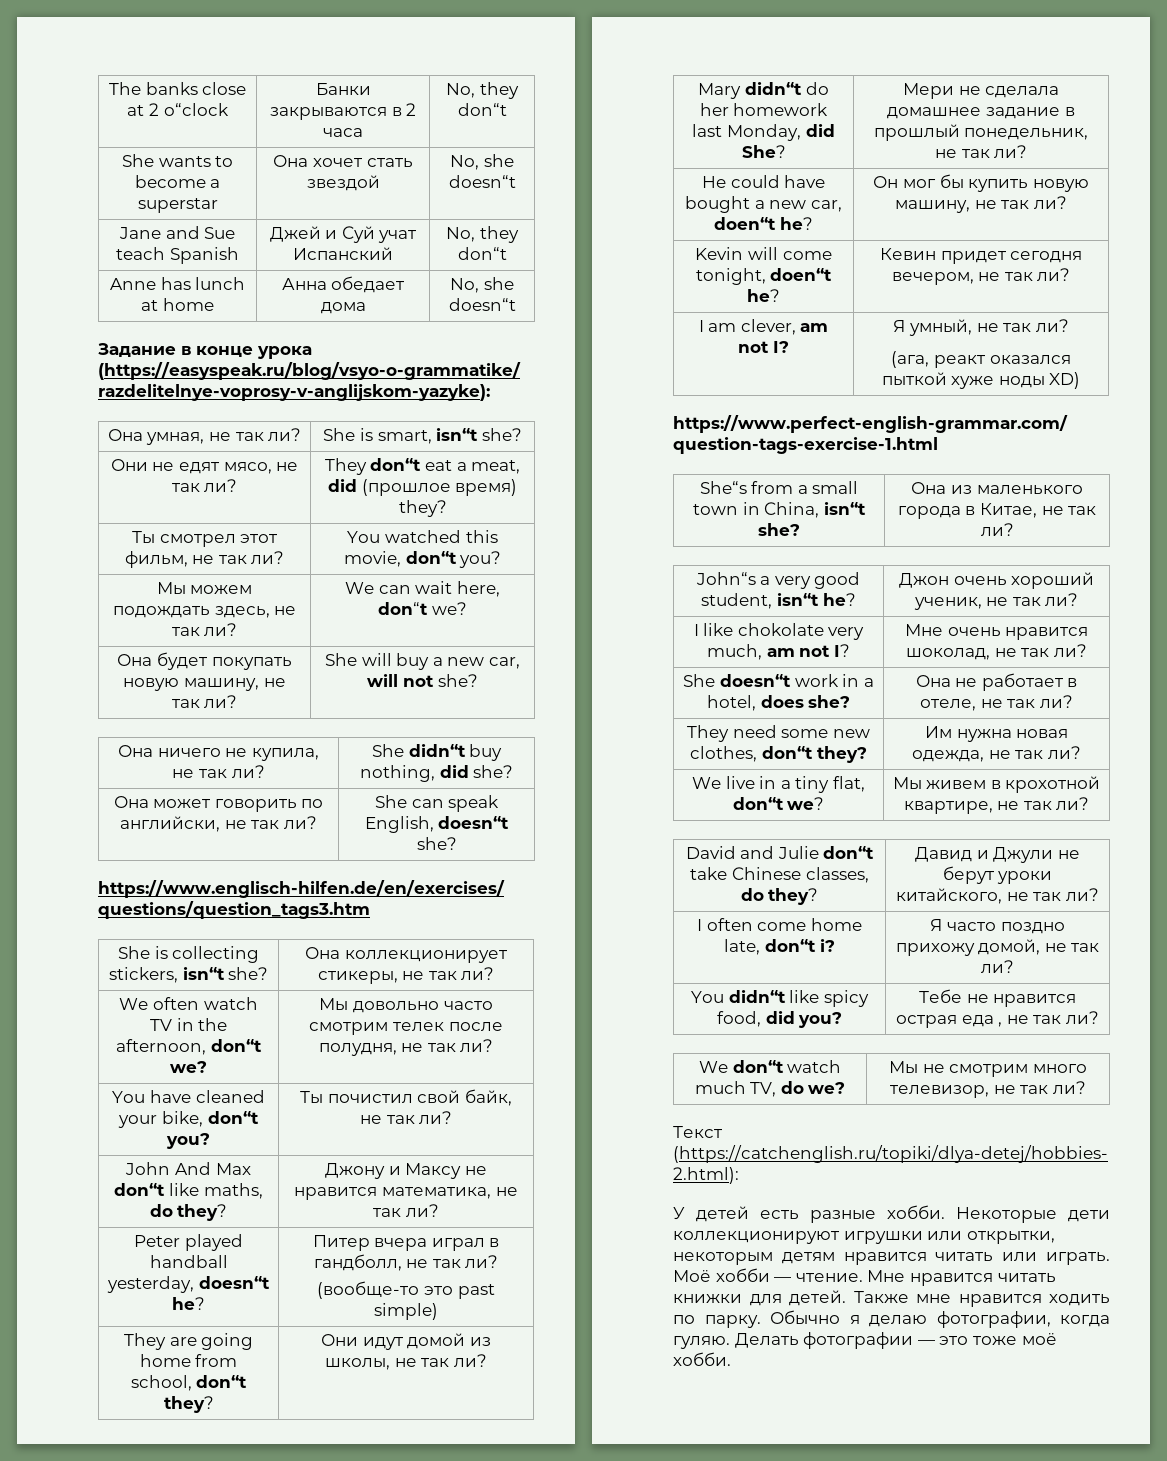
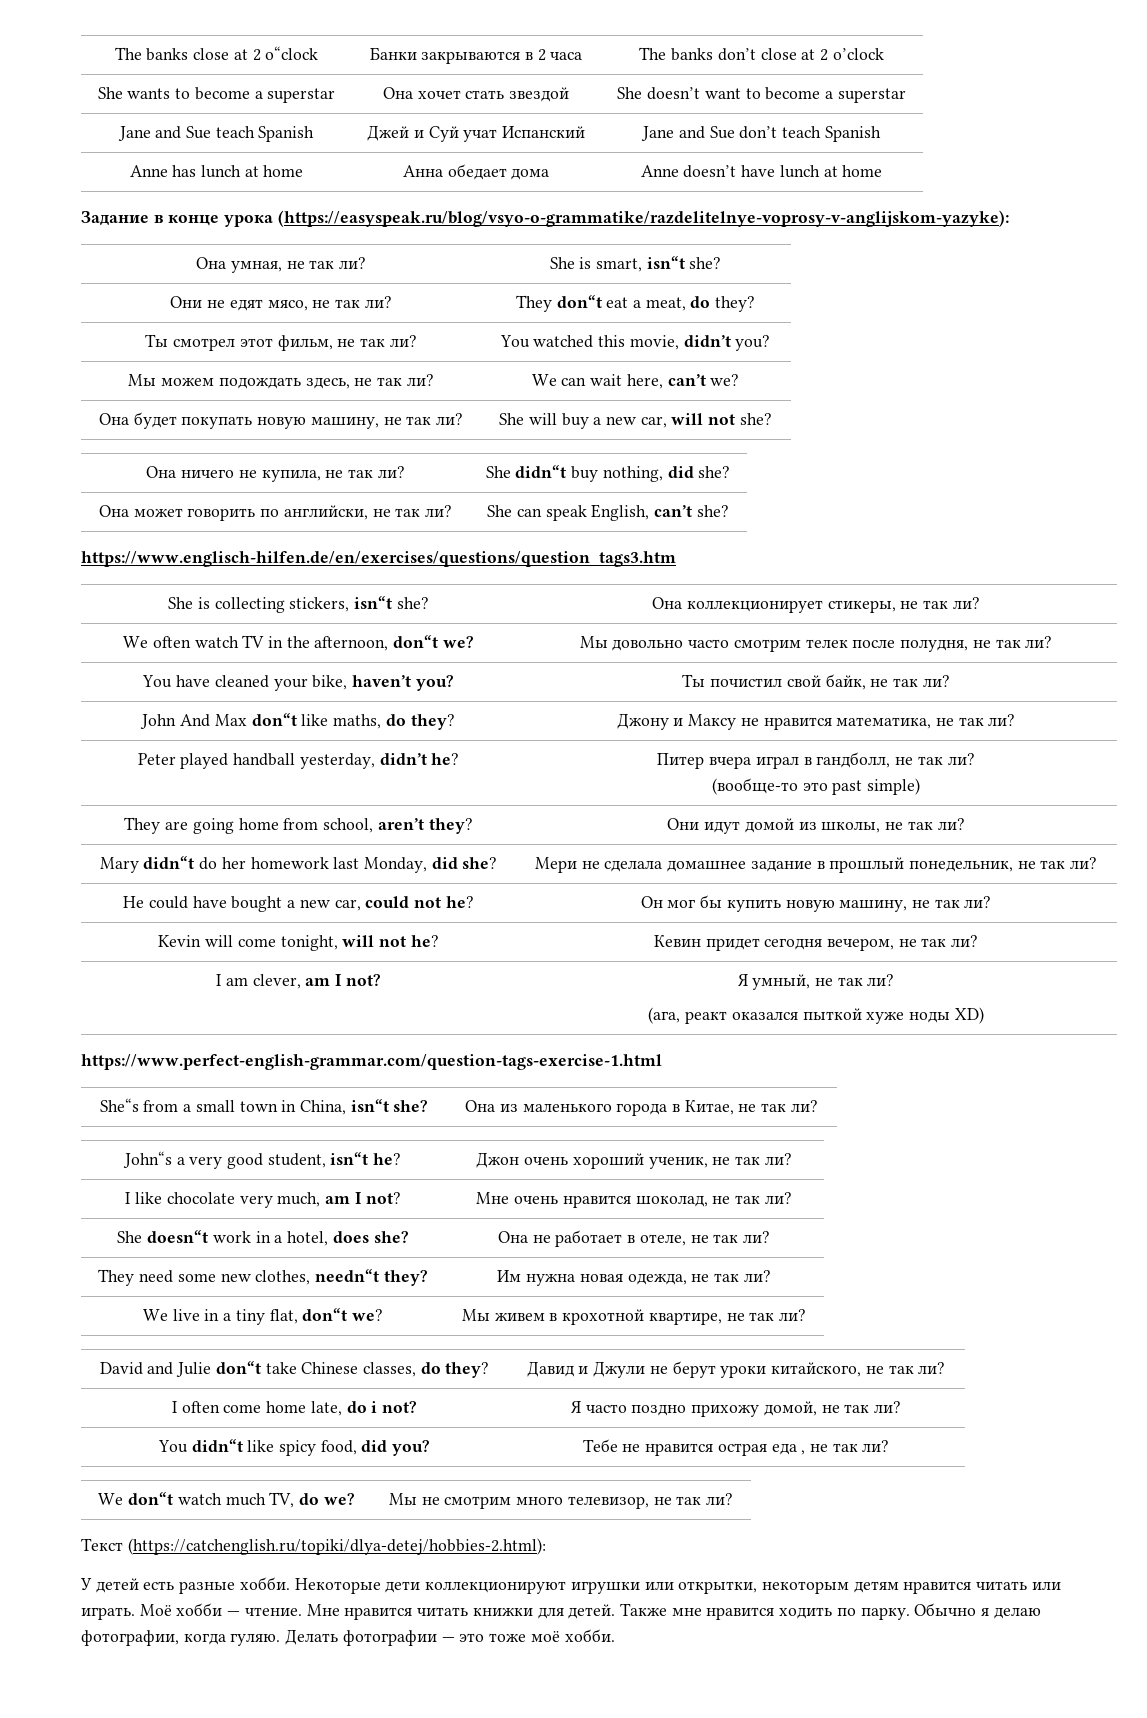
[446,82,519,99] [457,103,507,116] No, they don“t -> [639,47,884,61] The banks don’t close at 2 o’clock
[450,154,514,170] [448,175,516,188] No, she doesn“t -> [617,87,906,103] She doesn’t want to become a superstar
[446,226,519,243] [457,247,507,260] No, they don“t -> [641,126,881,142] Jane and Sue don’t teach Spanish
[450,277,514,293] [448,298,516,311] No, she doesn“t -> [640,165,883,178] Anne doesn’t have lunch at home
[327,479,518,496] did (прошлое время) -> [690,296,711,308] do
[405,551,457,564] don“t -> [683,335,731,347] didn’t
[378,602,429,615] don“t -> [667,374,706,386] can’t
[438,816,510,829] doesn“t -> [654,505,693,517] can’t
[207,1111,259,1124] don“t -> [351,675,411,687] haven’t
[198,1276,270,1289] doesn“t -> [379,753,427,765] didn’t
[196,1375,248,1388] don“t -> [377,818,424,830] aren’t
[741,145,786,158] She? -> [462,857,498,869] she?
[714,217,777,230] doen“t -> [365,896,442,908] could not
[770,268,833,281] doen“t -> [342,935,406,947] will not
[738,341,789,353] not I? -> [335,974,381,986] I not?
[737,623,824,636] chokolate -> [166,1192,235,1204] chocolate
[799,644,850,657] not I? -> [354,1192,401,1204] I not?
[762,746,813,759] don“t -> [314,1269,379,1282] needn“t
[765,939,835,952] don“t i? -> [346,1401,418,1413] do i not?

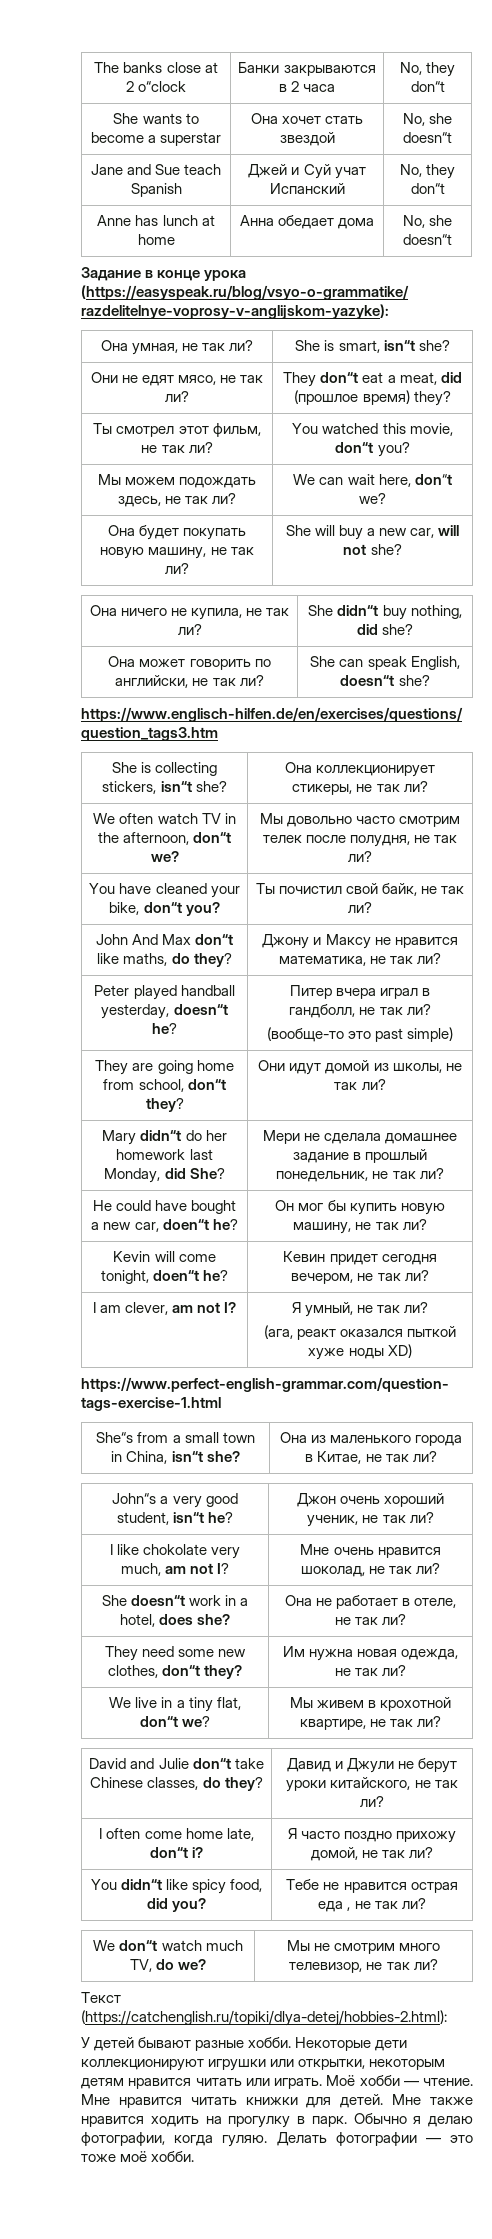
[639,47,884,61] The banks don’t close at 2 o’clock -> [399,62,456,77] [410,81,445,92] No, they don“t
[617,87,906,103] She doesn’t want to become a superstar -> [402,113,453,126] [403,132,452,143] No, she doesn“t
[641,126,881,142] Jane and Sue don’t teach Spanish -> [399,164,456,179] [410,183,445,194] No, they don“t
[640,165,883,178] Anne doesn’t have lunch at home -> [402,215,453,228] [403,234,452,245] No, she doesn“t
[690,296,711,308] do -> [440,372,462,383] [294,390,410,405] did (прошлое время)
[683,335,731,347] didn’t -> [335,442,374,453] don“t
[667,374,706,386] can’t -> [414,474,452,485] don“t
[654,505,693,517] can’t -> [340,675,395,686] doesn“t
[351,675,411,687] haven’t -> [143,902,182,913] don“t
[379,753,427,765] didn’t -> [173,1004,228,1015] doesn“t
[377,818,424,830] aren’t -> [187,1079,226,1090] don“t
[462,857,498,869] she? -> [189,1168,225,1179] She?
[365,896,442,908] could not -> [162,1219,209,1230] doen“t
[342,935,406,947] will not -> [153,1270,199,1281] doen“t
[335,974,381,986] I not? -> [197,1302,237,1313] not I?
[166,1192,235,1204] chocolate -> [143,1544,208,1555] chokolate
[354,1192,401,1204] I not? -> [190,1563,230,1574] not I?
[314,1269,379,1282] needn“t -> [162,1665,200,1676] don“t
[346,1401,418,1413] do i not? -> [149,1847,204,1858] don“t i?
[143,1581,175,1590] есть -> [138,2037,192,2048] бывают
[619,1603,910,1620] Также мне нравится ходить по парку. -> [392,2094,474,2105] [81,2116,347,2128] Мне также нравится ходить на прогулку в парк.

